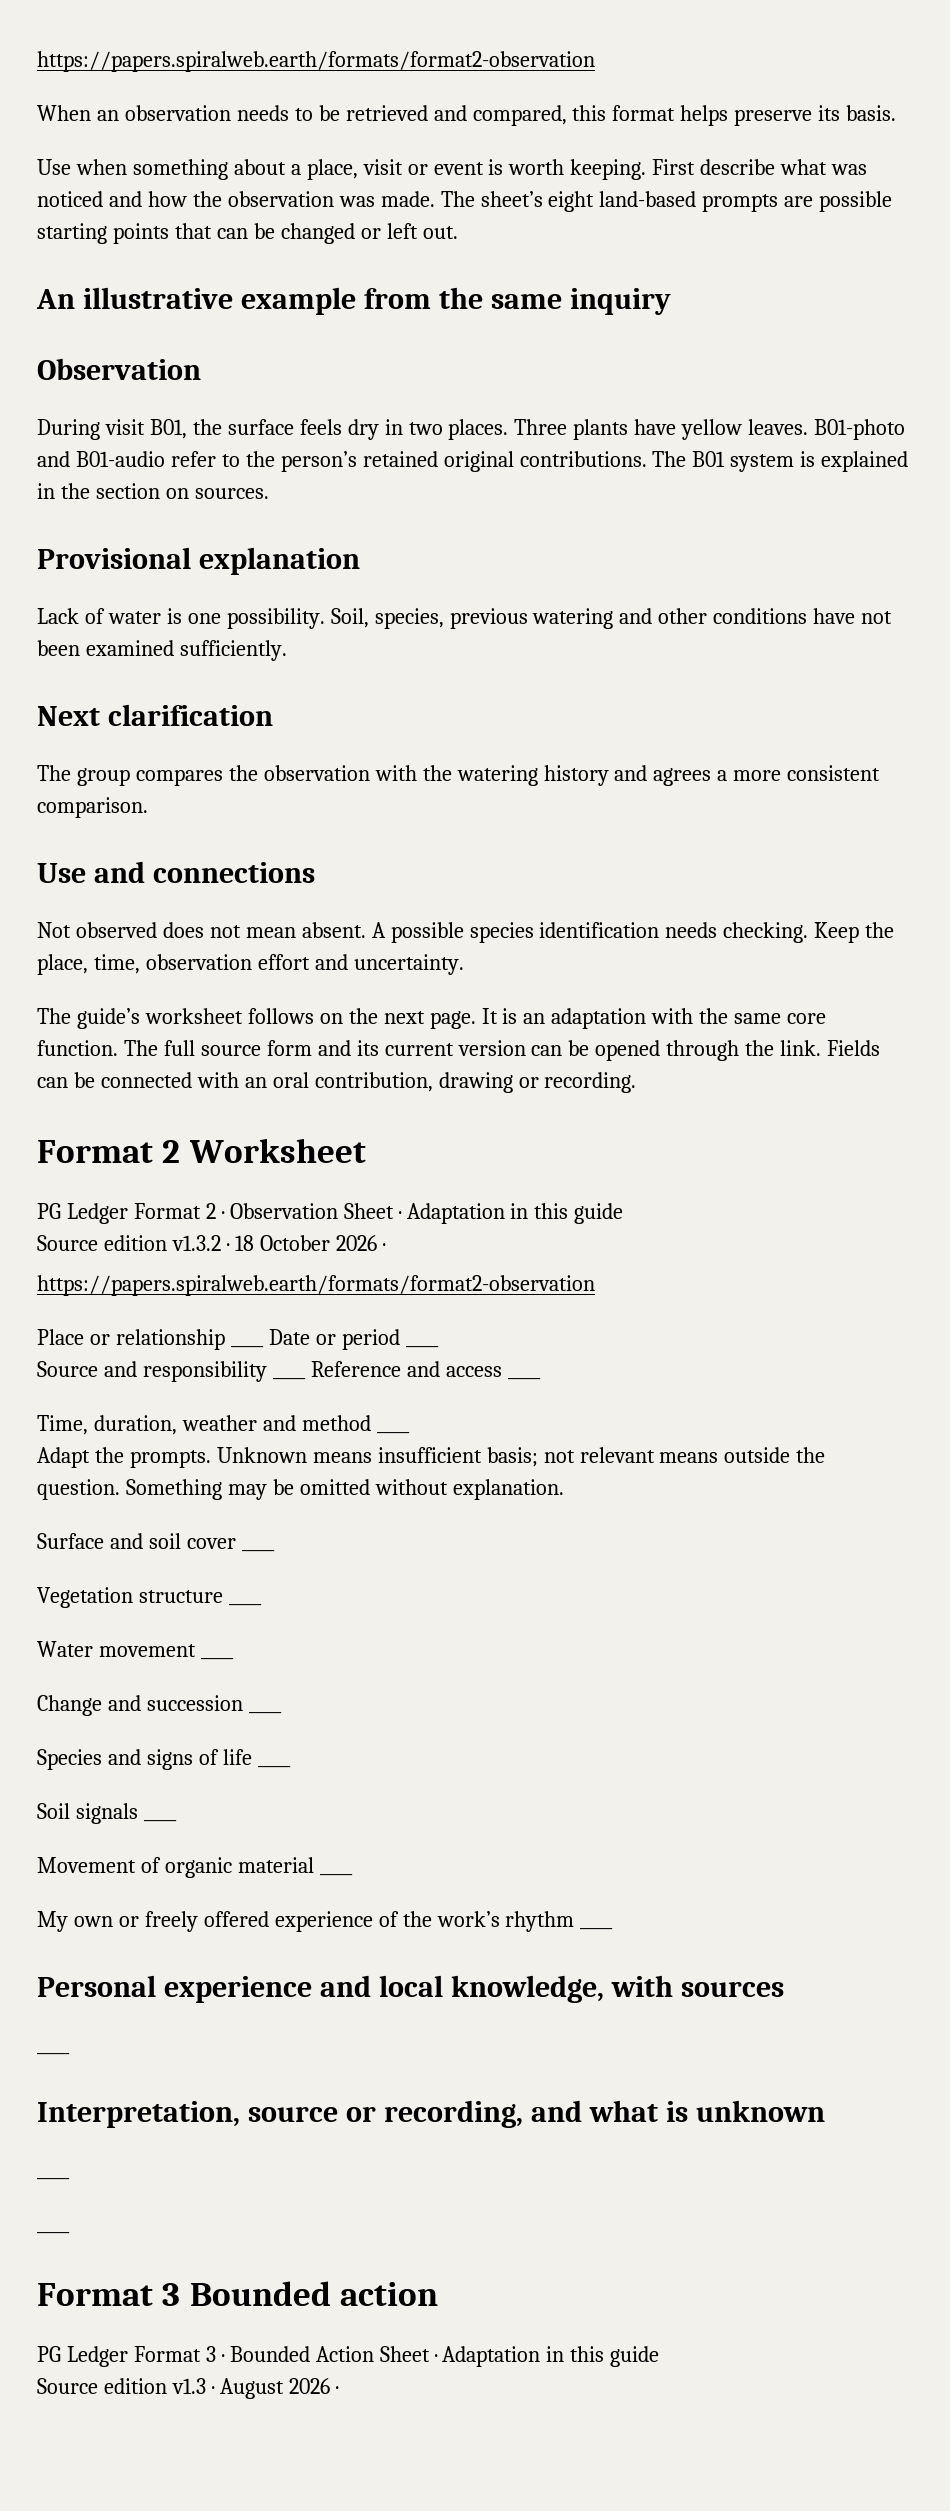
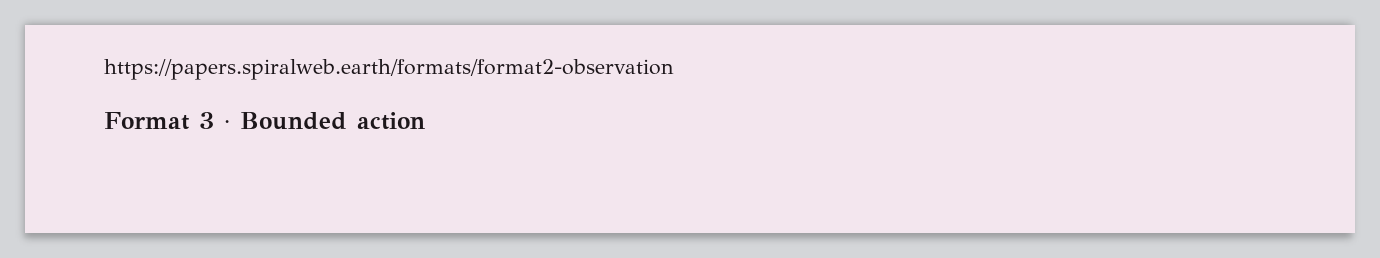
[37,51,595,72] [37,105,897,126] [37,159,868,180] [37,191,893,212] [37,223,458,244] [36,287,671,315] [37,358,201,380] [37,419,906,440] [37,451,909,472] [37,483,269,499] [37,547,360,575] [37,608,893,629] [37,640,287,661] [37,704,273,726] [37,765,881,786] [37,797,148,818] [37,861,315,883] [37,922,895,943] [37,954,464,975] [37,1008,827,1029] [37,1040,881,1061] [37,1072,637,1093] [37,1138,366,1163] [37,1203,624,1224] [37,1235,386,1251] [37,1275,595,1296] [37,1329,264,1350] [268,1329,439,1350] [37,1361,306,1382] [310,1361,502,1377] [507,1377,541,1380] [37,1415,371,1435] [376,1431,410,1434] [37,1447,826,1468] [37,1479,564,1500] [37,1533,236,1549] [241,1549,275,1552] [37,1587,223,1608] [228,1603,262,1606] [37,1641,196,1657] [200,1657,234,1660] [37,1695,243,1716] [248,1711,282,1714] [37,1749,252,1770] [257,1765,291,1768] [37,1803,177,1824] [37,1857,314,1878] [319,1873,353,1876] [37,1911,614,1932] [37,1975,784,2003] [37,2052,70,2055] [37,2100,825,2128] [37,2177,70,2180] [37,2231,70,2234] [37,2281,438,2306] [37,2346,660,2367] [37,2378,339,2399] https://papers.spiralweb.earth/formats/format2-observation // When an observation needs to be retrieved and compared, this format helps preserve its basis. // Use when something about a place, visit or event is worth keeping. First describe what was noticed and how the observation was made. The sheet’s eight land-based prompts are possible starting points that can be changed or left out. // An illustrative example from the same inquiry // Observation // During visit B01, the surface feels dry in two places. Three plants have yellow leaves. B01-photo and B01-audio refer to the person’s retained original contributions. The B01 system is explained in the section on sources. // Provisional explanation // Lack of water is one possibility. Soil, species, previous watering and other conditions have not been examined sufficiently. // Next clarification // The group compares the observation with the watering history and agrees a more consistent comparison. // Use and connections // Not observed does not mean absent. A possible species identification needs checking. Keep the place, time, observation effort and uncertainty. // The guide’s worksheet follows on the next page. It is an adaptation with the same core function. The full source form and its current version can be opened through the link. Fields can be connected with an oral contribution, drawing or recording. // Format 2 Worksheet // PG Ledger Format 2 · Observation Sheet · Adaptation in this guide // Source edition v1.3.2 · 18 October 2026 · // https://papers.spiralweb.earth/formats/format2-observation // Place or relationship ____ Date or period ____ // Source and responsibility ____ Reference and access ____ // Time, duration, weather and method ____ // Adapt the prompts. Unknown means insufficient basis; not relevant means outside the question. Something may be omitted without explanation. // Surface and soil cover ____ // Vegetation structure ____ // Water movement ____ // Change and succession ____ // Species and signs of life ____ // Soil signals ____ // Movement of organic material ____ // My own or freely offered experience of the work’s rhythm ____ // Personal experience and local knowledge, with sources // ____ // Interpretation, source or recording, and what is unknown // ____ // ____ // Format 3 Bounded action // PG Ledger Format 3 · Bounded Action Sheet · Adaptation in this guide // Source edition v1.3 · August 2026 · -> [104,59,674,80] [104,112,425,130] https://papers.spiralweb.earth/formats/format2-observation // Format 3 · Bounded action

